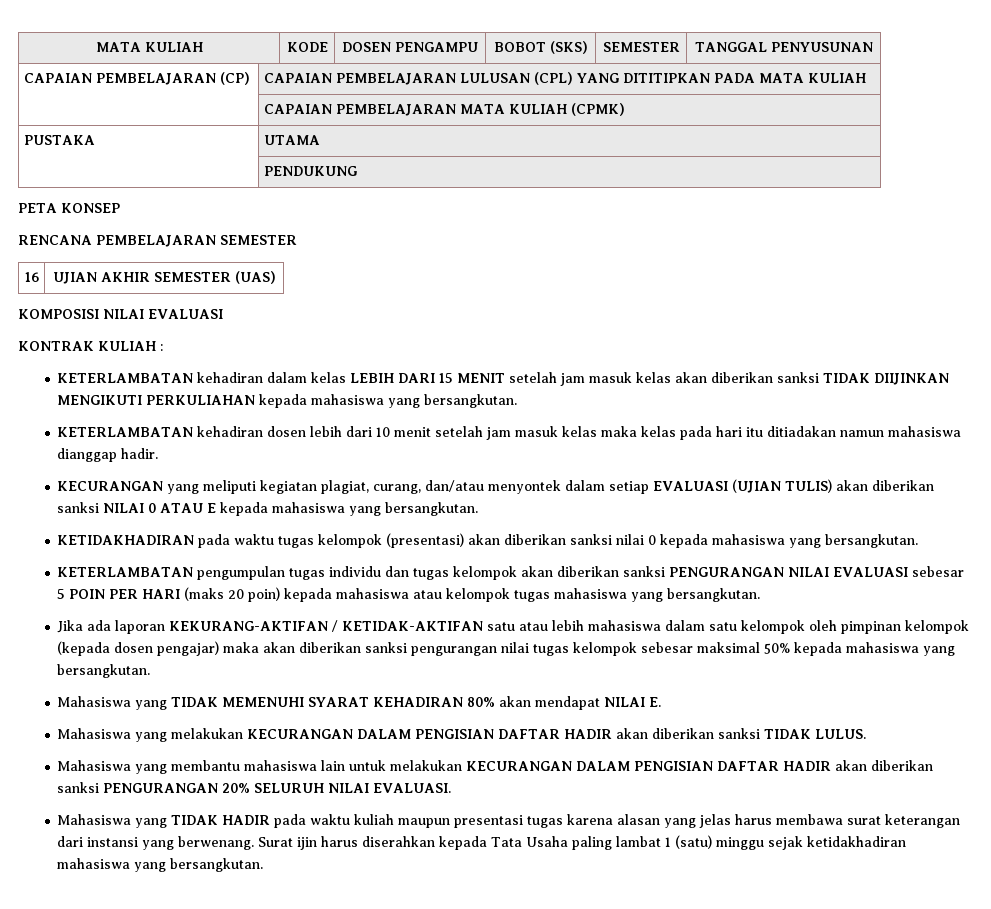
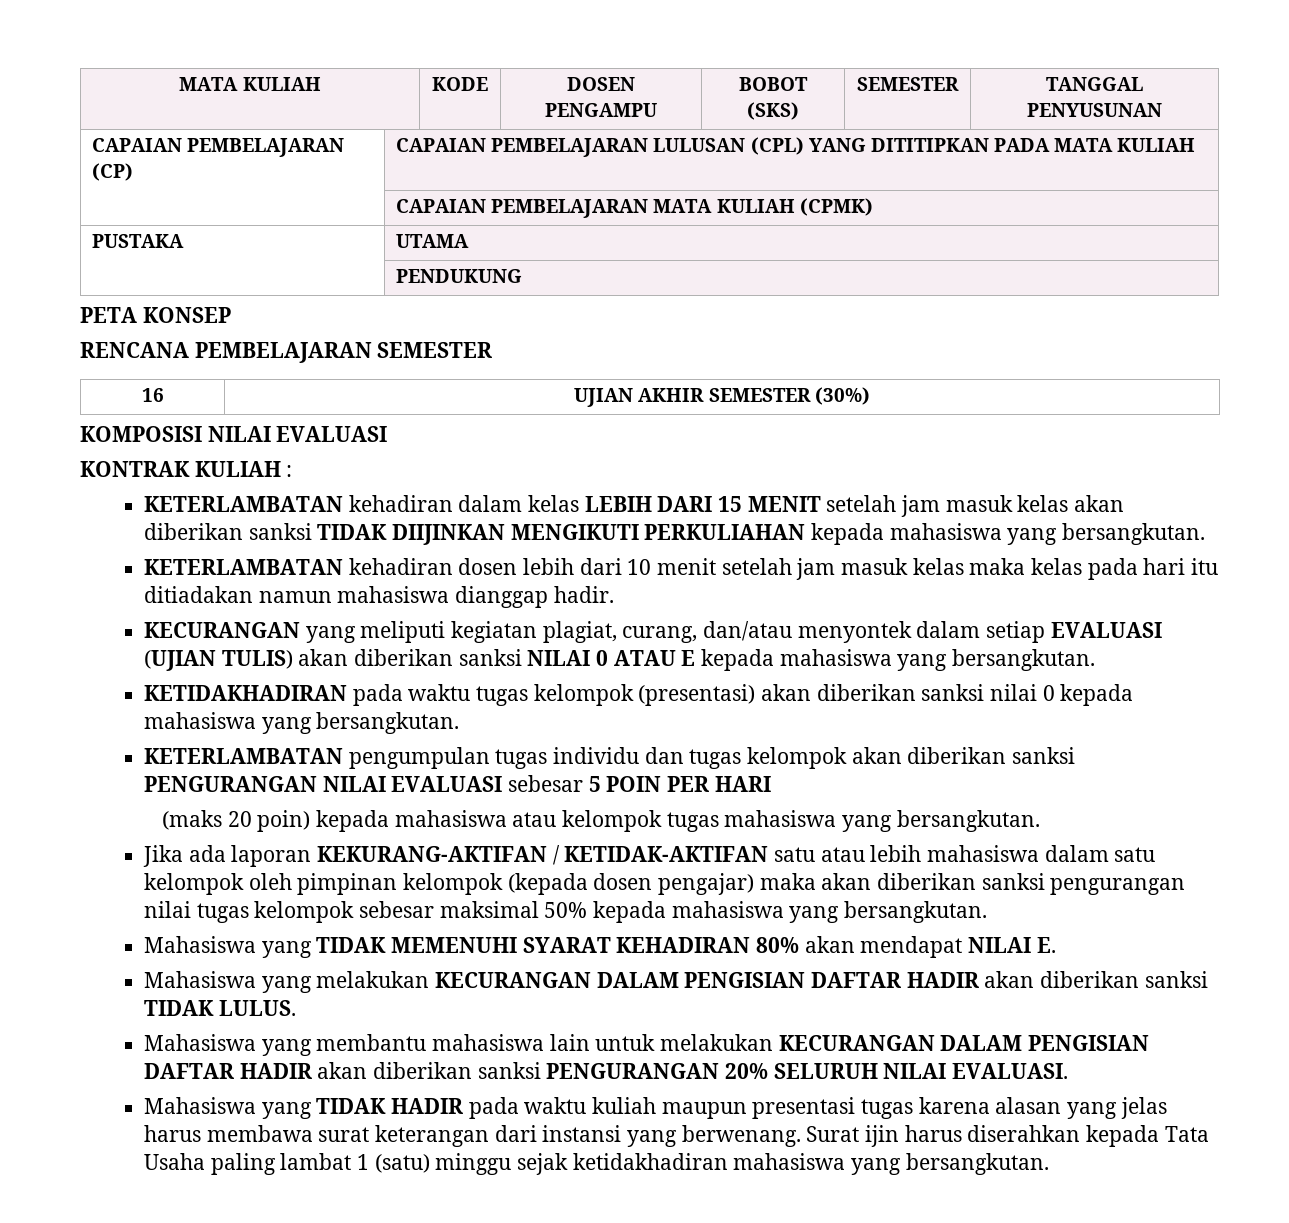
[234,271,276,284] (UAS) -> [814,387,870,405] (30%)
(181, 594) none -> (771, 784) //

